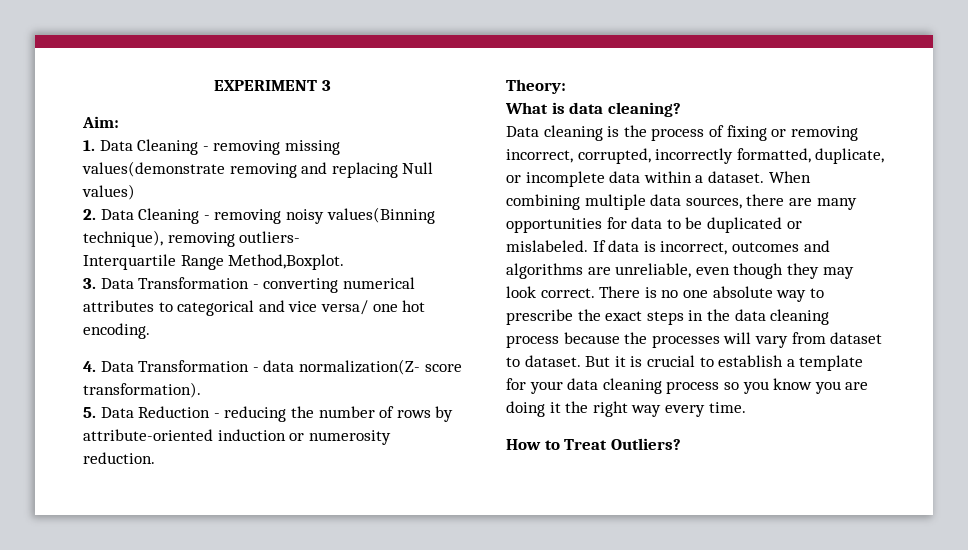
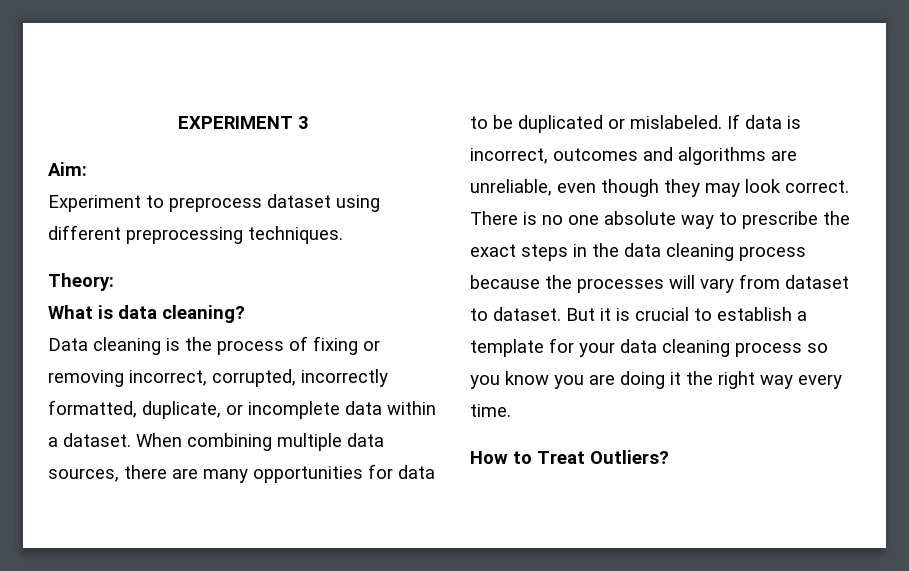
[83,139,340,155] [82,161,434,178] [82,184,135,200] [83,207,435,224] [83,230,301,247] [83,254,345,270] [83,277,415,293] [83,300,426,316] [83,323,150,339] [83,359,462,375] [83,382,201,398] [83,406,454,422] [83,429,391,445] [83,452,155,464] 1. Data Cleaning - removing missing values(demonstrate removing and replacing Null values) // 2. Data Cleaning - removing noisy values(Binning technique), removing outliers- // Interquartile Range Method,Boxplot. // 3. Data Transformation - converting numerical attributes to categorical and vice versa/ one hot encoding. // 4. Data Transformation - data normalization(Z- score transformation). // 5. Data Reduction - reducing the number of rows by attribute-oriented induction or numerosity reduction. -> [48,194,380,212] [48,225,343,244] Experiment to preprocess dataset using different preprocessing techniques.

